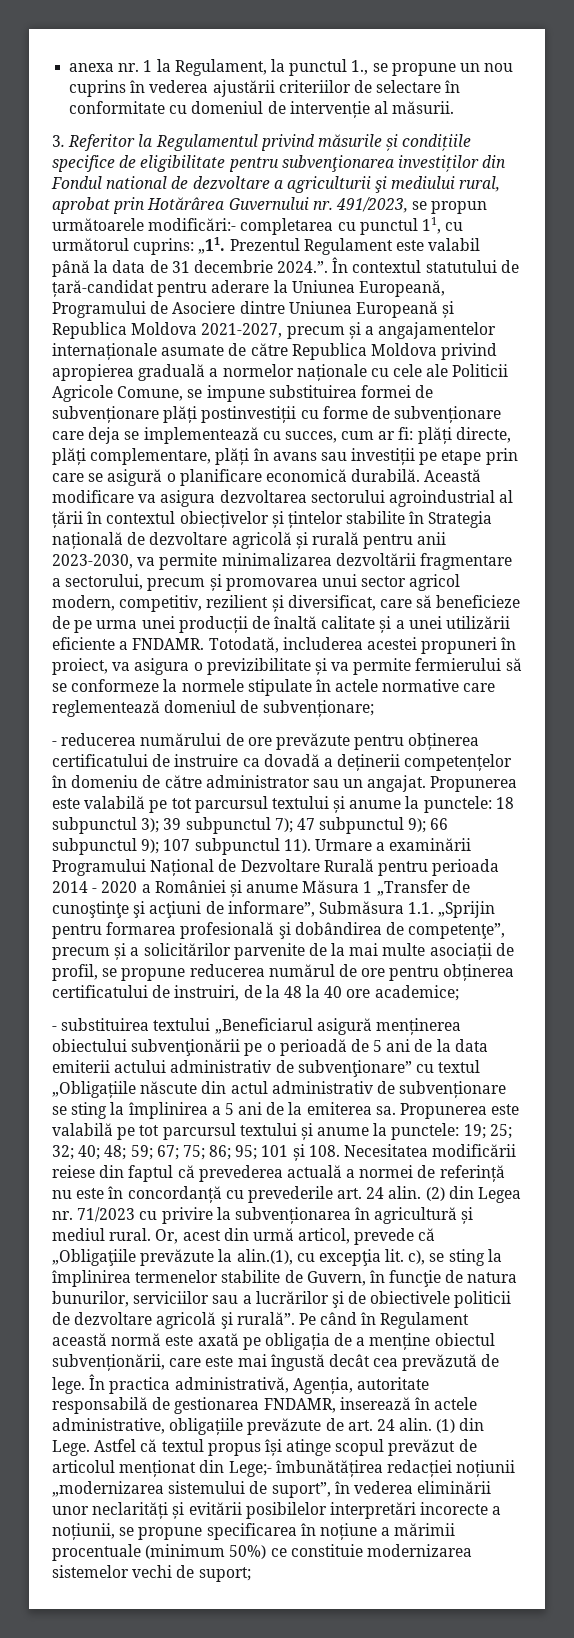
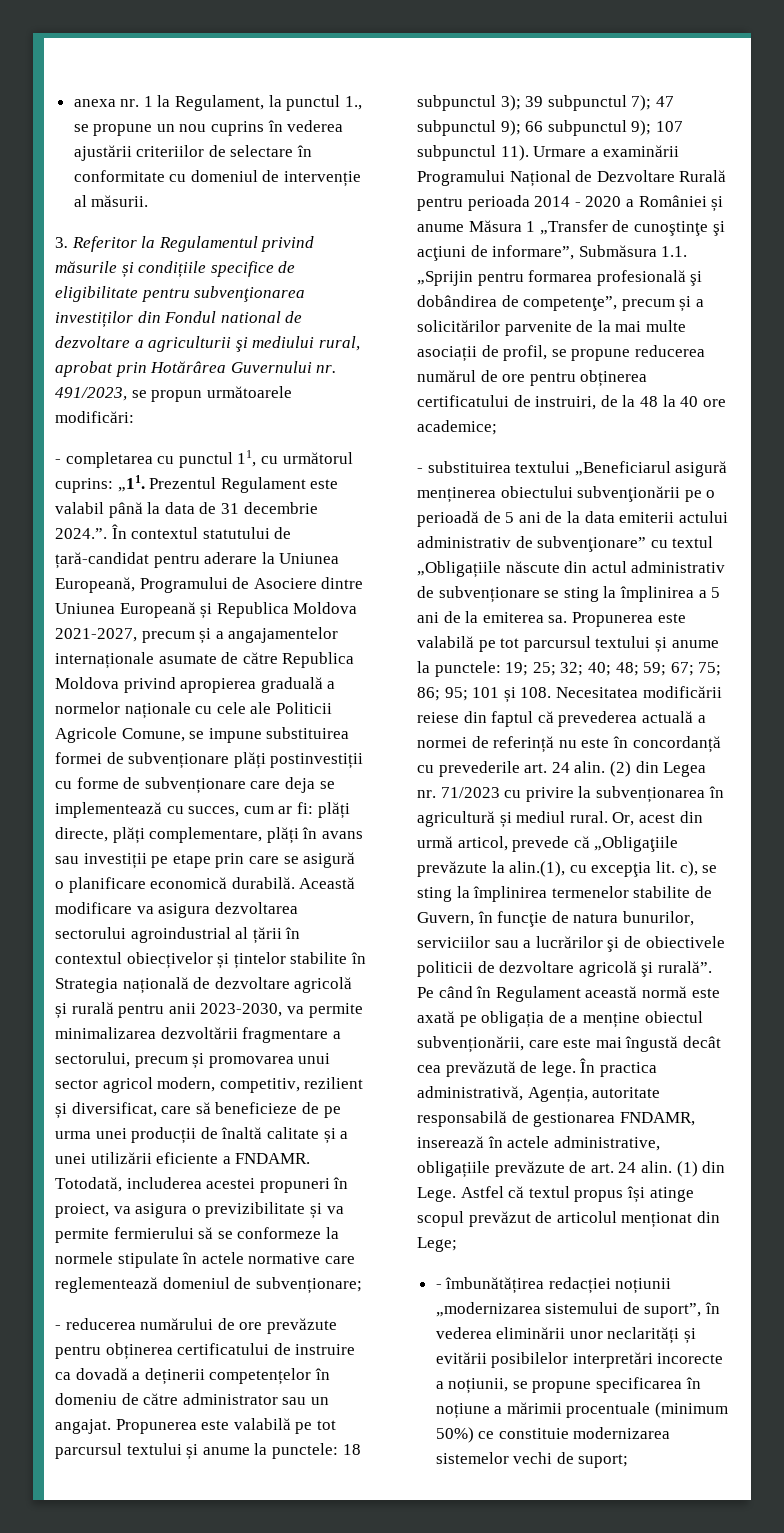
[148,218,237,231] modificări:- -> [55,411,134,423] [55,459,61,464] modificări: // -
[228,1461,272,1477] Lege;- -> [417,1237,457,1252] [435,1284,442,1289] Lege; // -

